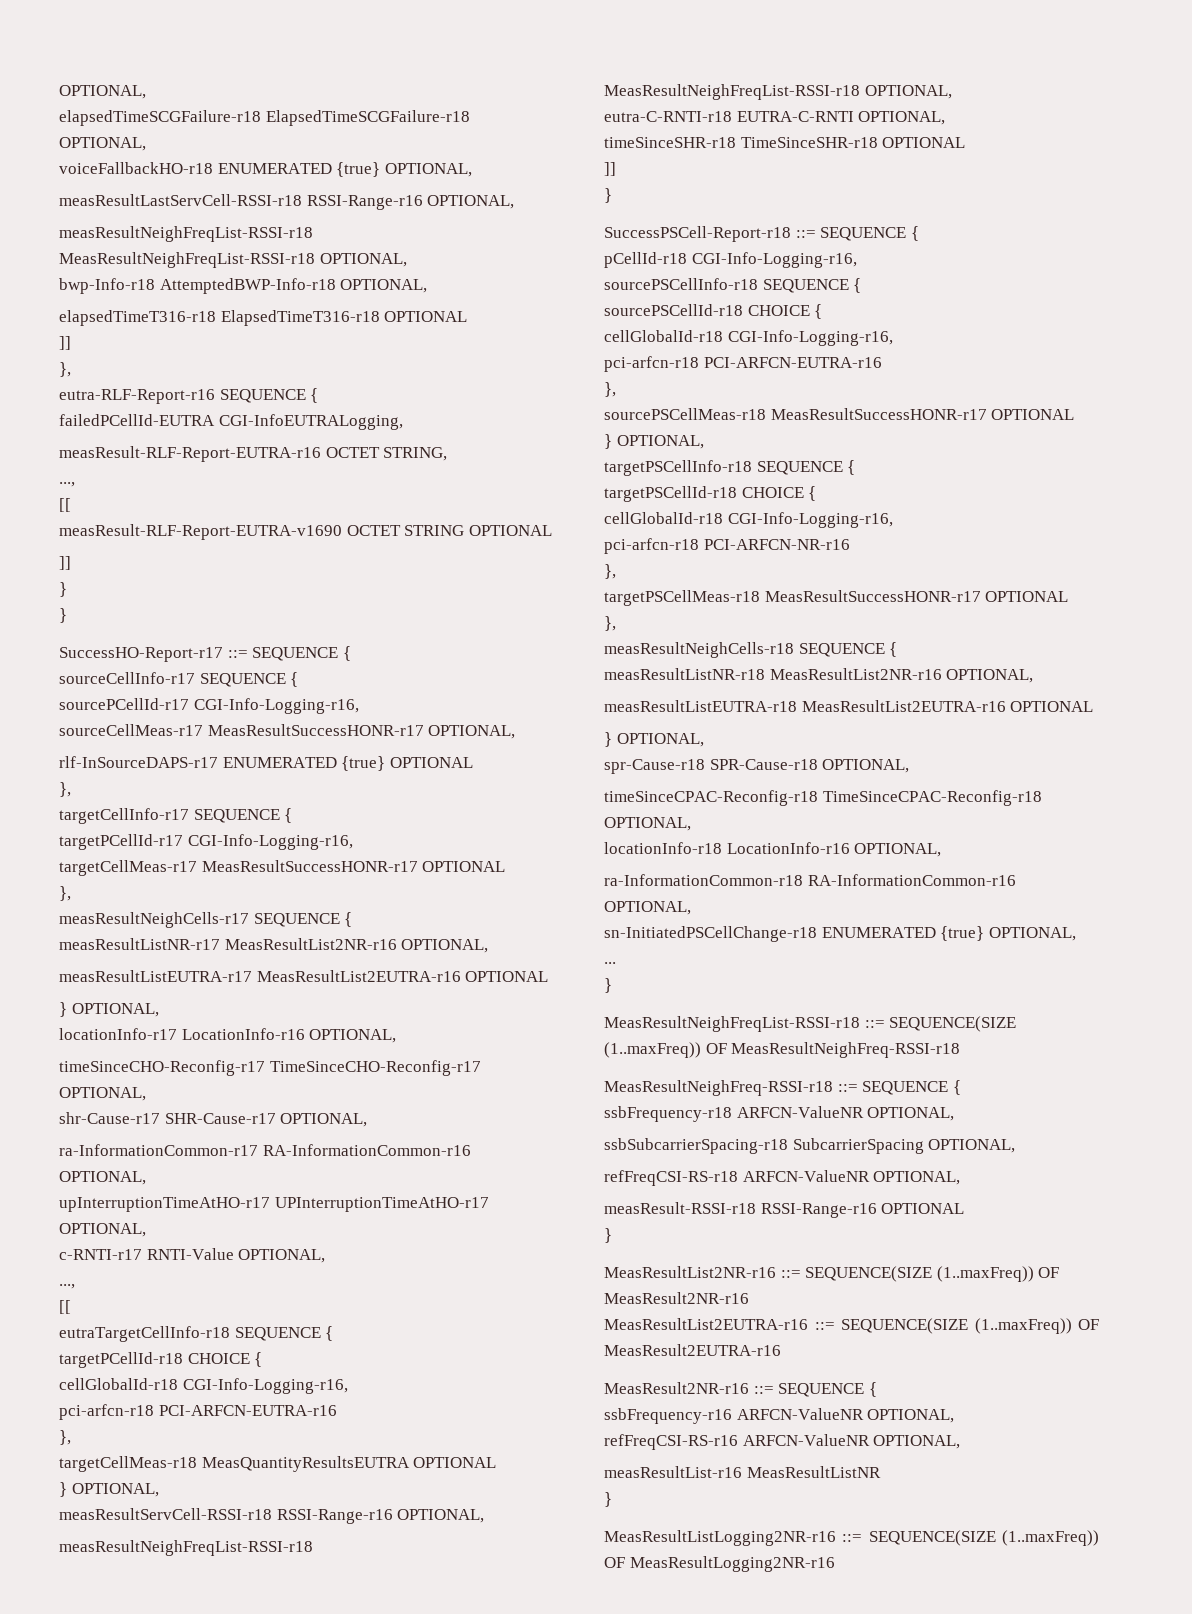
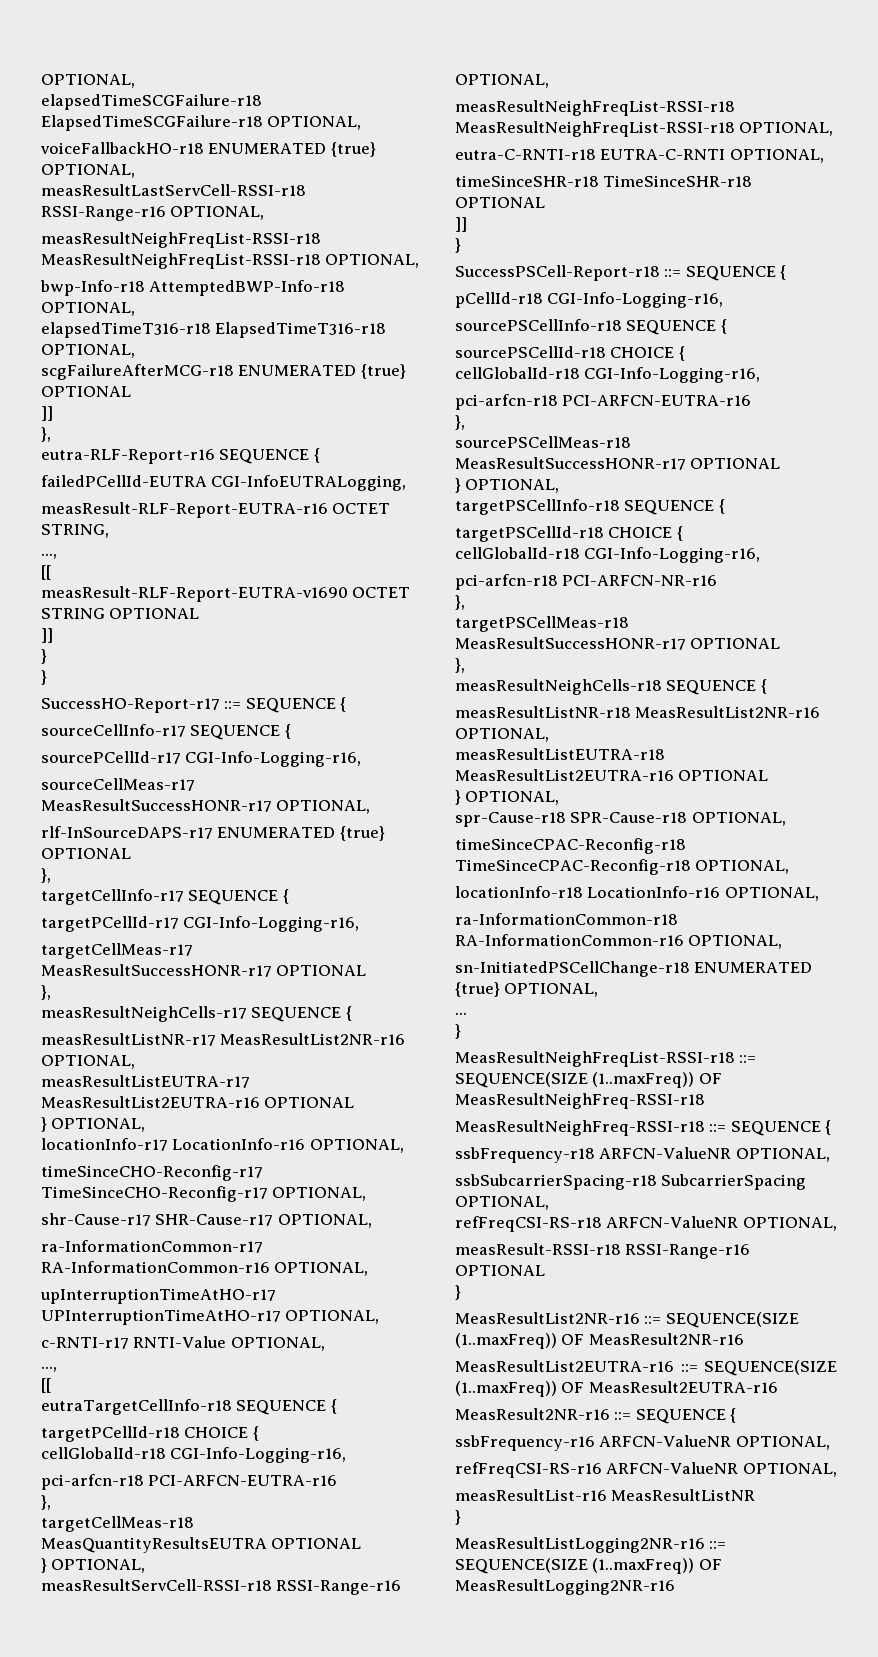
(380, 318) none -> [41,344,135,358] [41,364,406,380] OPTIONAL, // scgFailureAfterMCG-r18 ENUMERATED {true}

